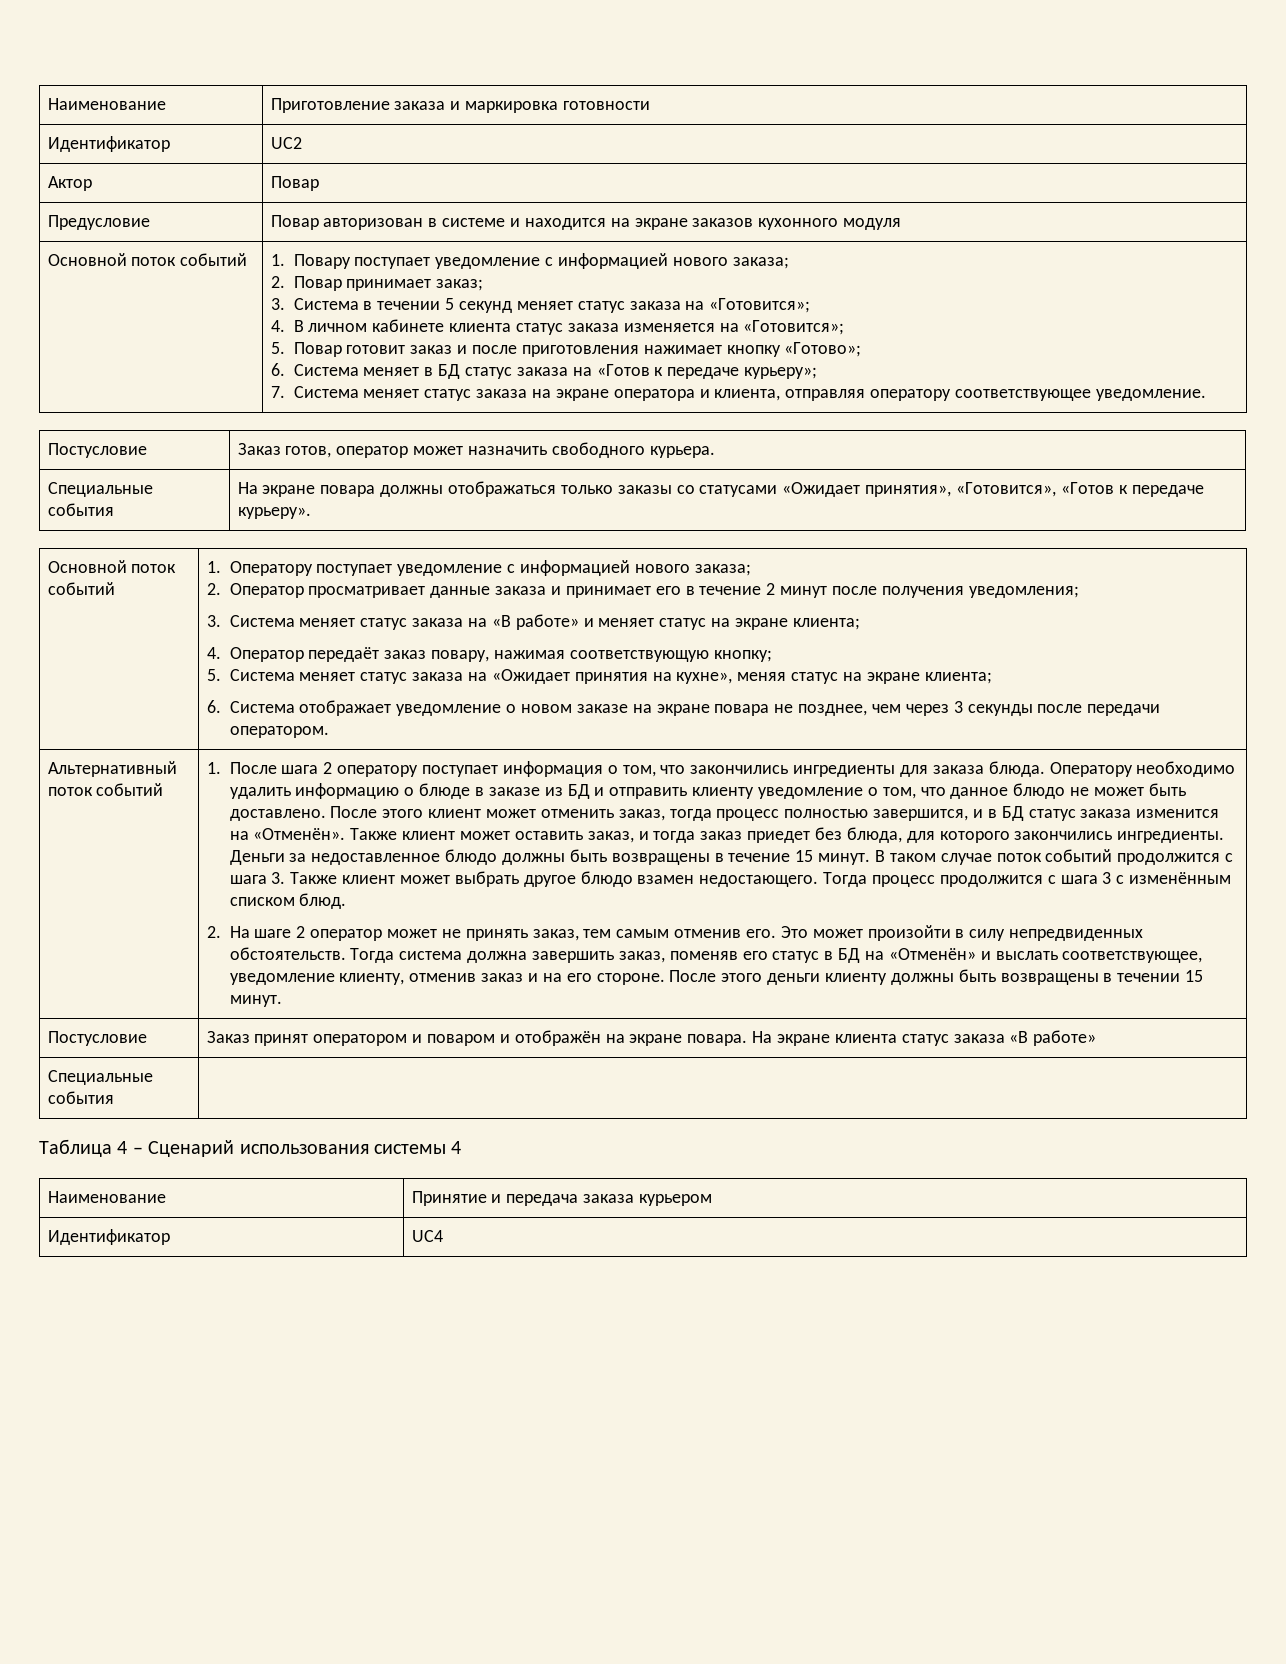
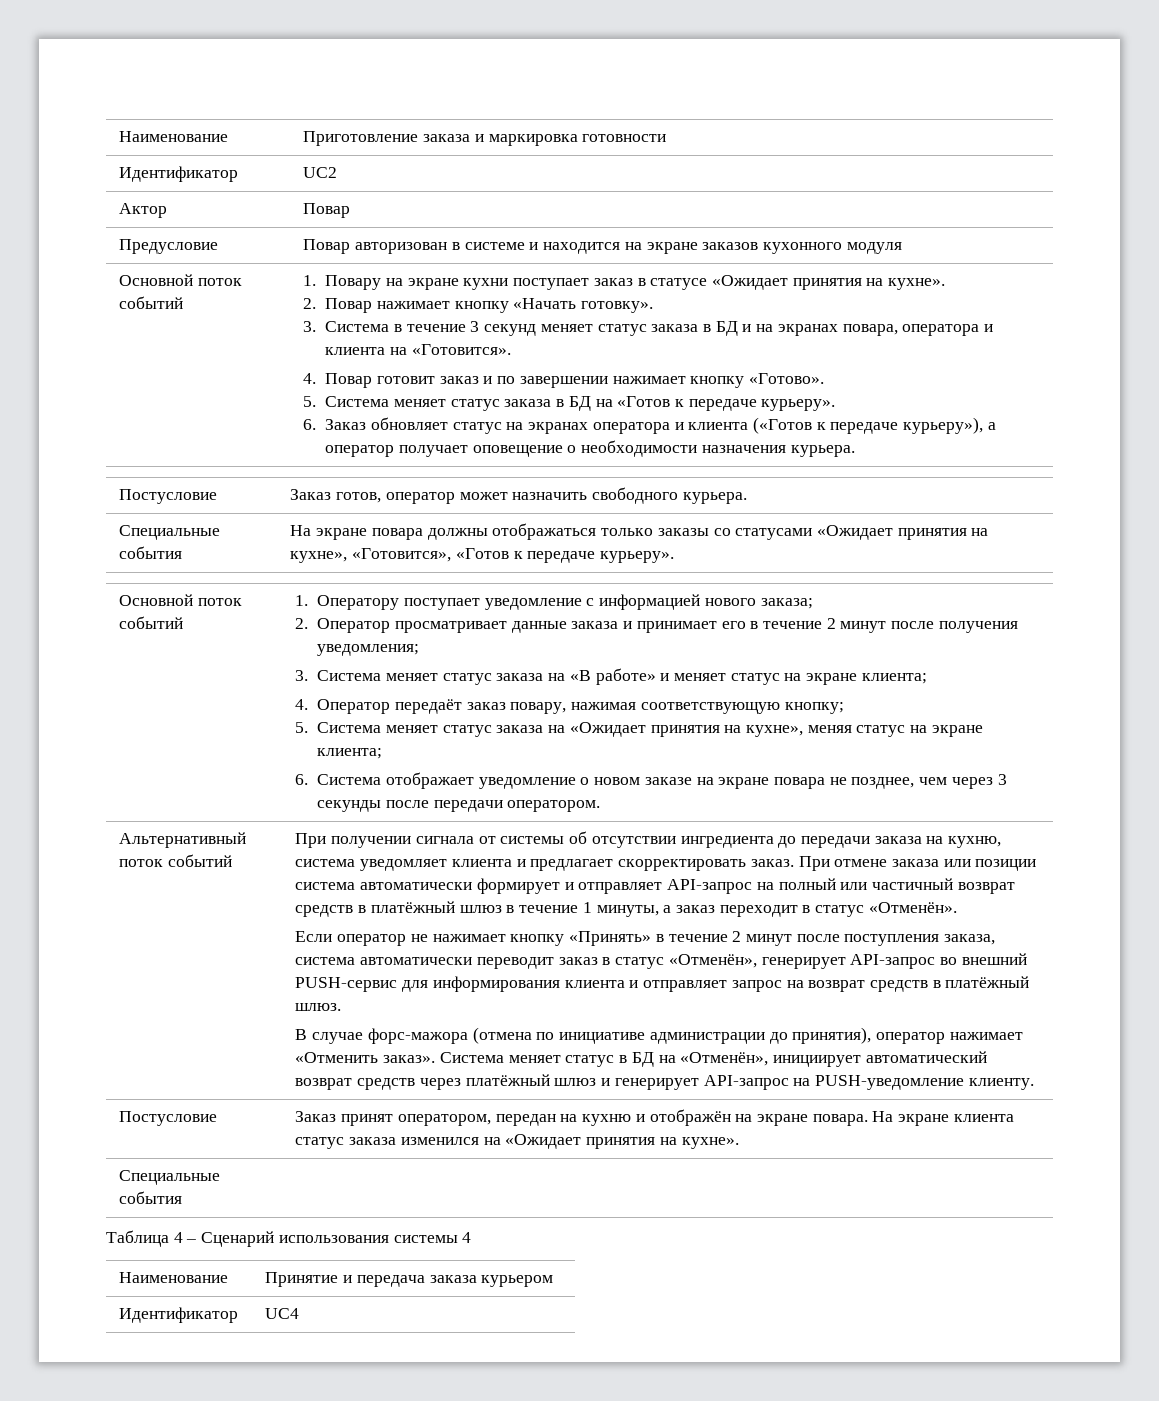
[354,253,789,269] [270,276,484,291] поступает уведомление с информацией нового заказа; // 2. Повар принимает заказ; -> [385,275,946,290] [303,298,654,313] на экране кухни поступает заказ в статусе «Ожидает принятия на кухне». // 2. Повар нажимает кнопку «Начать готовку».
[377,298,455,310] течении 5 -> [406,321,480,332] течение 3
[685,298,811,313] [270,319,845,335] [270,342,862,357] [270,363,818,379] [270,386,1206,401] на «Готовится»; // 4. В личном кабинете клиента статус заказа изменяется на «Готовится»; // 5. Повар готовит заказ и после приготовления нажимает кнопку «Готово»; // 6. Система меняет в БД статус заказа на «Готов к передаче курьеру»; // 7. Система меняет статус заказа на экране оператора и клиента, отправляя оператору соответствующее уведомление. -> [702,321,994,336] [325,344,511,355] [303,373,824,388] [303,396,836,411] [303,417,996,434] [325,440,855,457] в БД и на экранах повара, оператора и клиента на «Готовится». // 4. Повар готовит заказ и по завершении нажимает кнопку «Готово». // 5. Система меняет статус заказа в БД на «Готов к передаче курьеру». // 6. Заказ обновляет статус на экранах оператора и клиента («Готов к передаче курьеру»), а оператор получает оповещение о необходимости назначения курьера.
[865,485,952,497] принятия», -> [897,528,989,540] [290,551,348,563] принятия на кухне»,
[206,761,1236,777] [229,783,1186,799] [229,806,1220,821] [229,827,1225,843] [229,849,1234,865] [229,871,1232,887] [229,893,347,909] [206,925,1144,941] [229,947,1203,963] [229,969,1204,985] [229,995,282,1007] 1. После шага 2 оператору поступает информация о том, что закончились ингредиенты для заказа блюда. Оператору необходимо удалить информацию о блюде в заказе из БД и отправить клиенту уведомление о том, что данное блюдо не может быть доставлено. После этого клиент может отменить заказ, тогда процесс полностью завершится, и в БД статус заказа изменится на «Отменён». Также клиент может оставить заказ, и тогда заказ приедет без блюда, для которого закончились ингредиенты. Деньги за недоставленное блюдо должны быть возвращены в течение 15 минут. В таком случае поток событий продолжится с шага 3. Также клиент может выбрать другое блюдо взамен недостающего. Тогда процесс продолжится с шага 3 с изменённым списком блюд. // 2. На шаге 2 оператор может не принять заказ, тем самым отменив его. Это может произойти в силу непредвиденных обстоятельств. Тогда система должна завершить заказ, поменяв его статус в БД на «Отменён» и выслать соответствующее, уведомление клиенту, отменив заказ и на его стороне. После этого деньги клиенту должны быть возвращены в течении 15 минут. -> [295,831,1002,848] [295,856,1037,871] [295,878,1015,894] [295,901,957,917] [295,931,996,946] [295,953,1027,969] [295,976,1030,992] [295,1003,342,1011] [295,1027,1023,1044] [295,1051,987,1067] [295,1074,1034,1090] При получении сигнала от системы об отсутствии ингредиента до передачи заказа на кухню, система уведомляет клиента и предлагает скорректировать заказ. При отмене заказа или позиции система автоматически формирует и отправляет API-запрос на полный или частичный возврат средств в платёжный шлюз в течение 1 минуты, а заказ переходит в статус «Отменён». // Если оператор не нажимает кнопку «Принять» в течение 2 минут после поступления заказа, система автоматически переводит заказ в статус «Отменён», генерирует API-запрос во внешний PUSH-сервис для информирования клиента и отправляет запрос на возврат средств в платёжный шлюз. // В случае форс-мажора (отмена по инициативе администрации до принятия), оператор нажимает «Отменить заказ». Система меняет статус в БД на «Отменён», инициирует автоматический возврат средств через платёжный шлюз и генерирует API-запрос на PUSH-уведомление клиенту.
[313,1034,496,1046] оператором и поваром -> [397,1114,632,1126] оператором, передан на кухню
[1009,1030,1097,1046] «В работе» -> [400,1134,739,1149] изменился на «Ожидает принятия на кухне».

